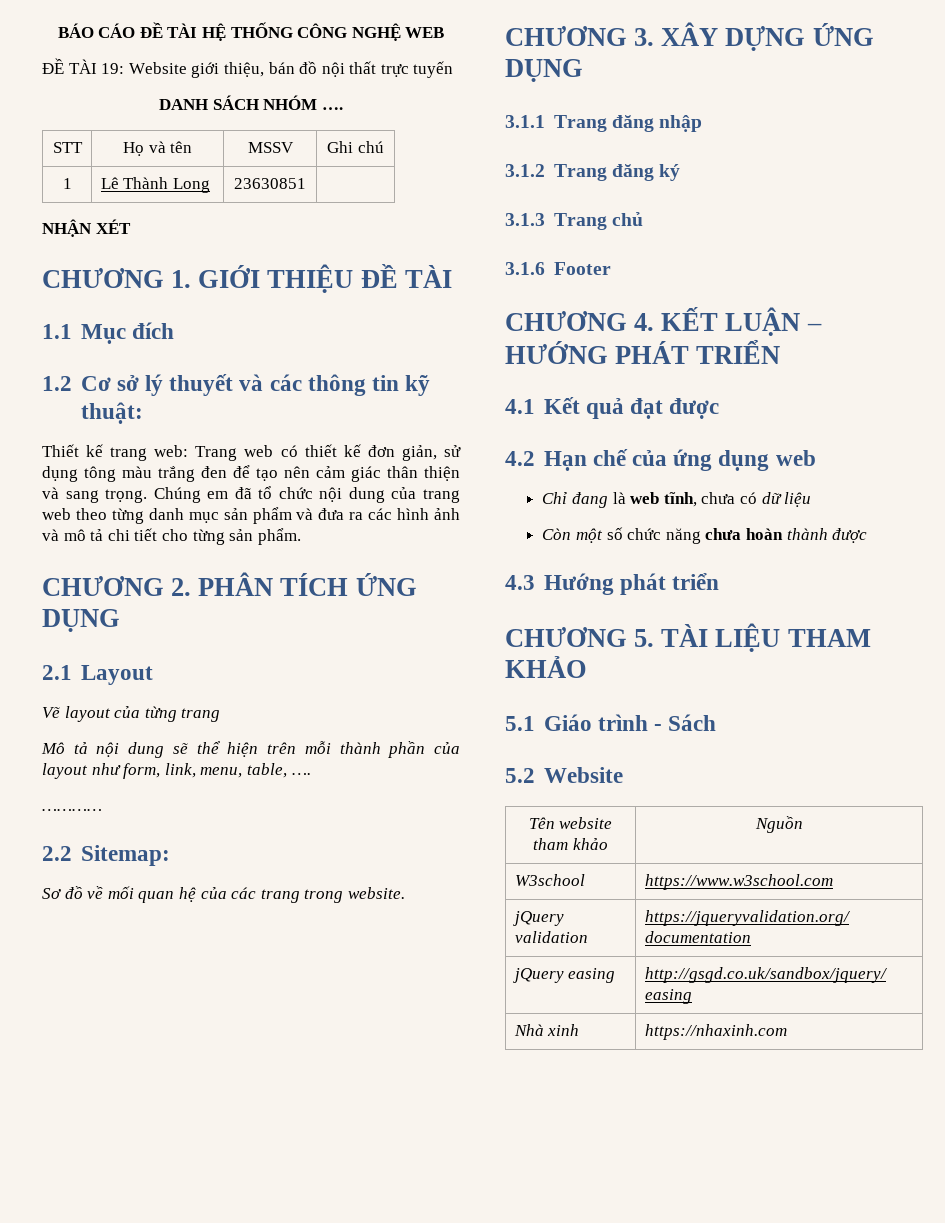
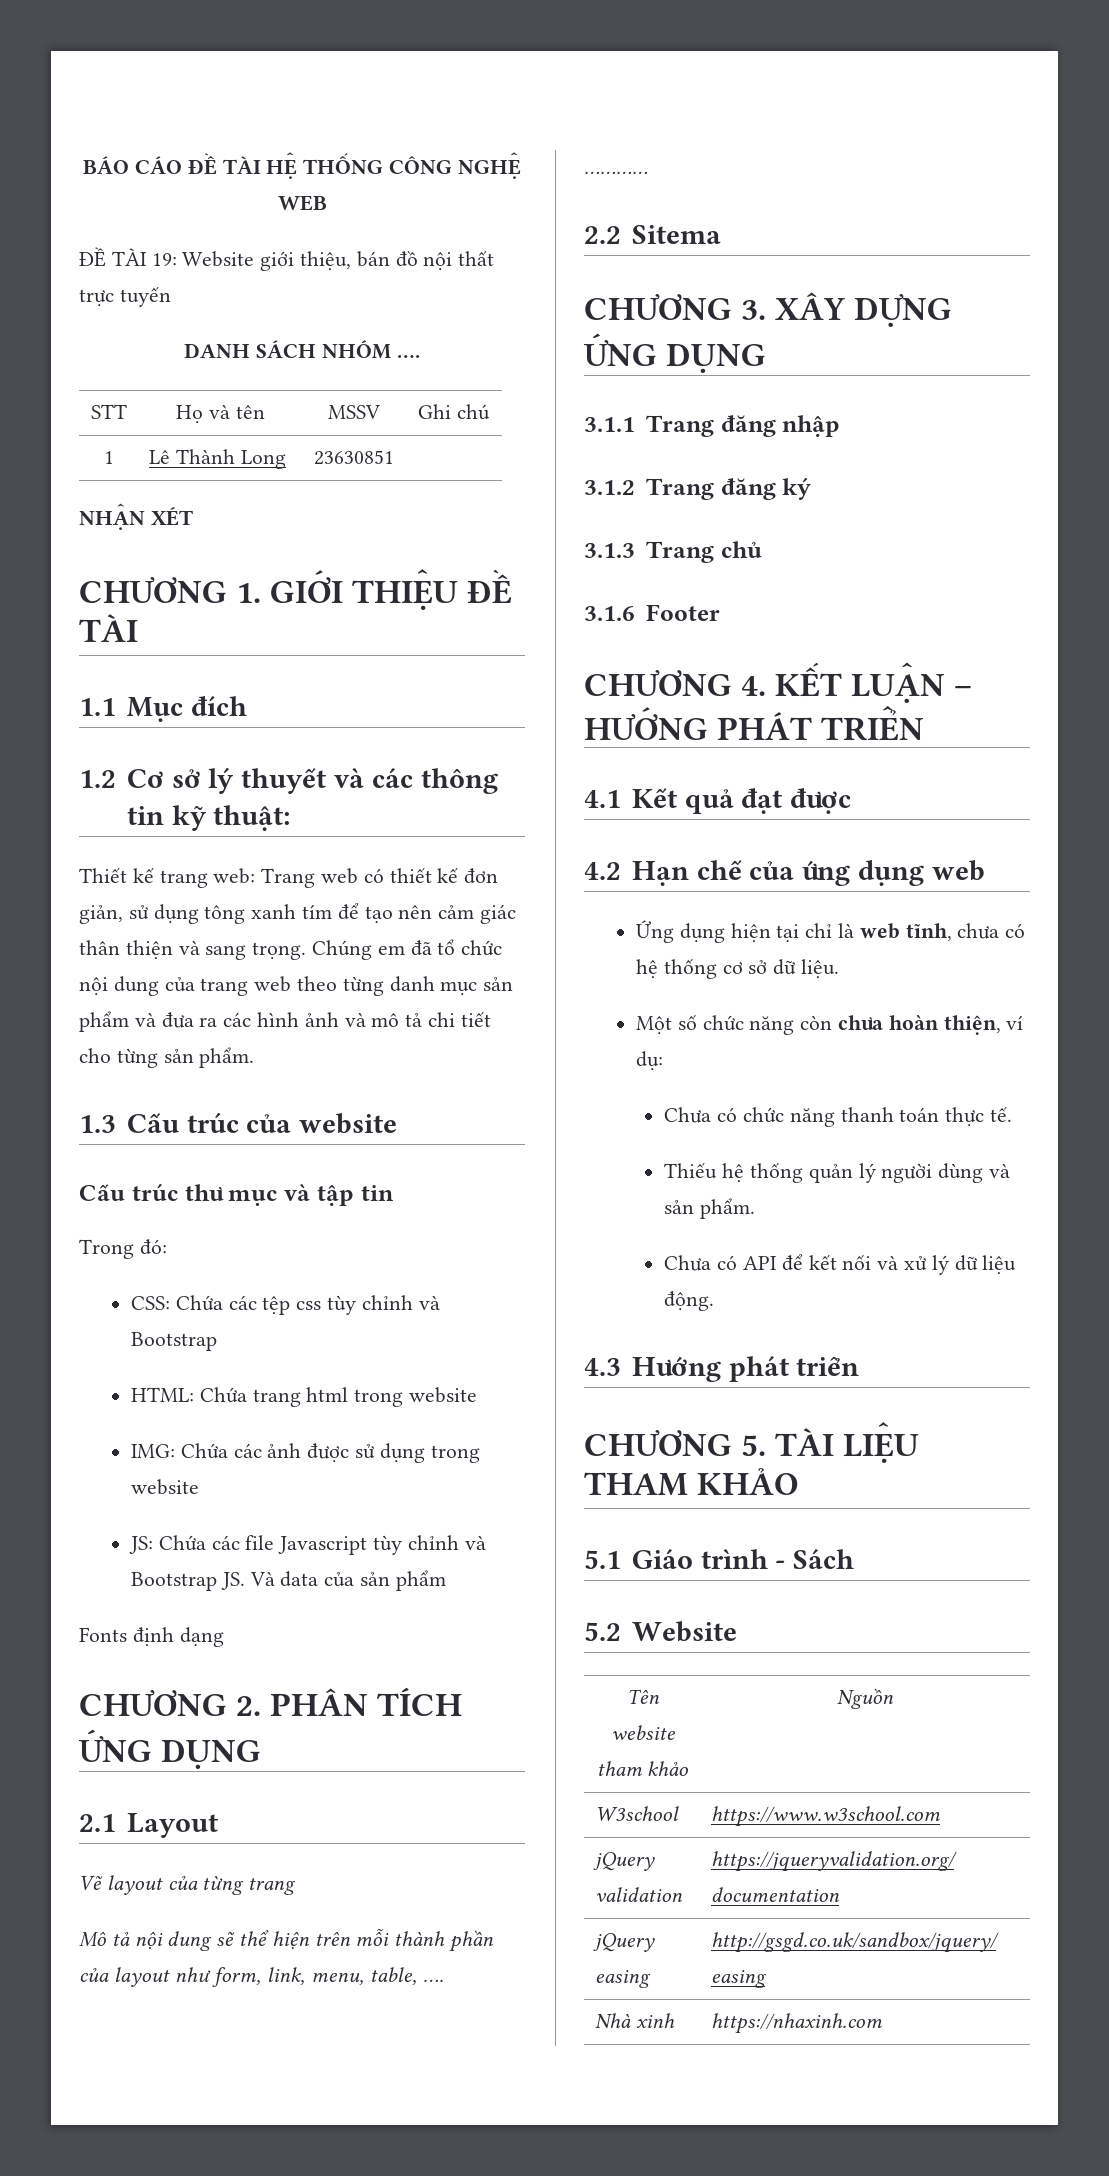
[122,466,227,482] màu trắng đen -> [251,904,333,919] xanh tím
(301, 536) none -> [79,1113,398,1134] [79,1184,394,1206] [79,1239,167,1259] [131,1295,440,1315] [131,1332,218,1351] [131,1387,478,1407] [131,1443,480,1463] [131,1479,200,1495] [129,1535,486,1555] [131,1570,446,1591] [79,1627,224,1647] // 1.3 Cấu trúc của website // Cấu trúc thư mục và tập tin // Trong đó: // CSS: Chứa các tệp css tùy chỉnh và Bootstrap // HTML: Chứa trang html trong website // IMG: Chứa các ảnh được sử dụng trong website // JS: Chứa các file Javascript tùy chỉnh và Bootstrap JS. Và data của sản phẩm // Fonts định dạng
[80,845,170,866] [42,886,405,903] Sitemap: // Sơ đồ về mối quan hệ của các trang trong website. -> [631,225,721,244] Sitema
[542,492,609,508] Chỉ đang -> [636,920,833,943] Ứng dụng hiện tại chỉ
[761,492,812,507] [542,528,604,543] dữ liệu // Còn một -> [636,959,840,979] [636,1016,673,1035] hệ thống cơ sở dữ liệu. // Một
(701, 536) none -> [800,1015,833,1030] còn
[786,528,868,543] thành được -> [943,1015,1024,1035] [636,1051,664,1071] [664,1107,1013,1127] [664,1163,1011,1183] [664,1198,756,1219] [664,1254,1017,1275] [664,1291,715,1311] thiện, ví dụ: // Chưa có chức năng thanh toán thực tế. // Thiếu hệ thống quản lý người dùng và sản phẩm. // Chưa có API để kết nối và xử lý dữ liệu động.

